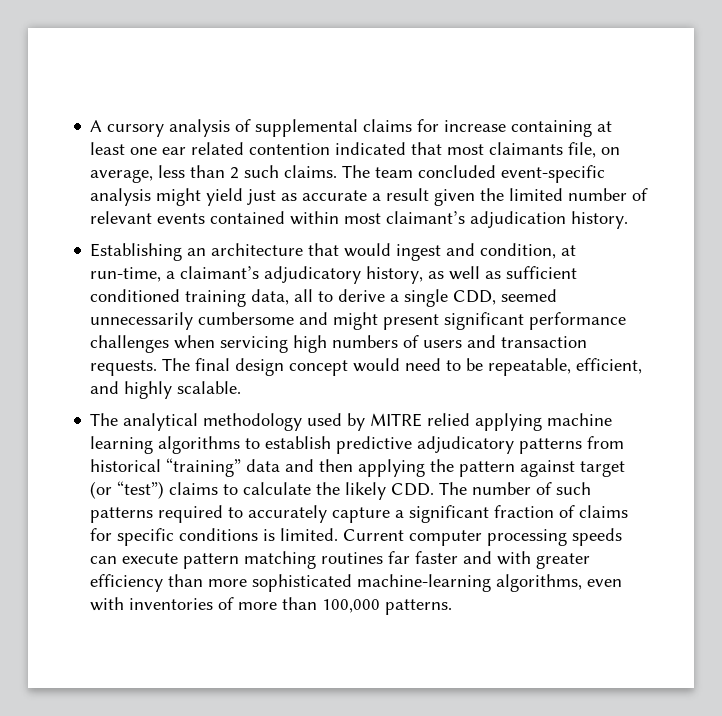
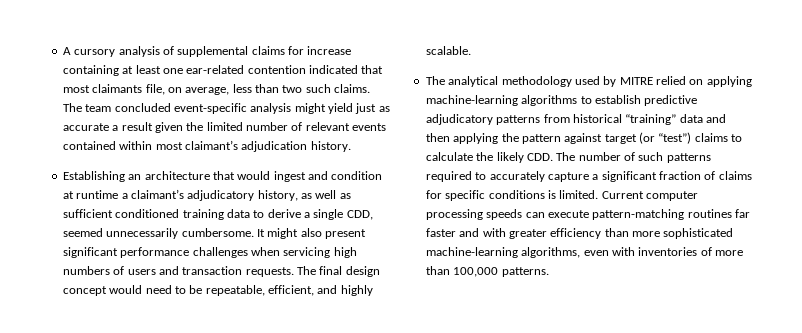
[162,142,245,155] ear related -> [186,65,245,74] ear-related
[230,167,240,179] 2 -> [282,85,303,93] two
[480,243,577,259] [90,267,162,282] condition, at run-time, -> [331,171,383,180] [62,190,119,199] condition at runtime
[251,289,314,305] data, all -> [226,209,250,218] data
[198,312,379,330] cumbersome and might -> [181,228,322,239] cumbersome. It might also
[475,413,613,431] [90,436,154,454] applying machine learning -> [689,76,752,87] [425,95,518,106] on applying machine-learning
[183,551,317,569] pattern matching -> [592,209,685,220] pattern-matching

